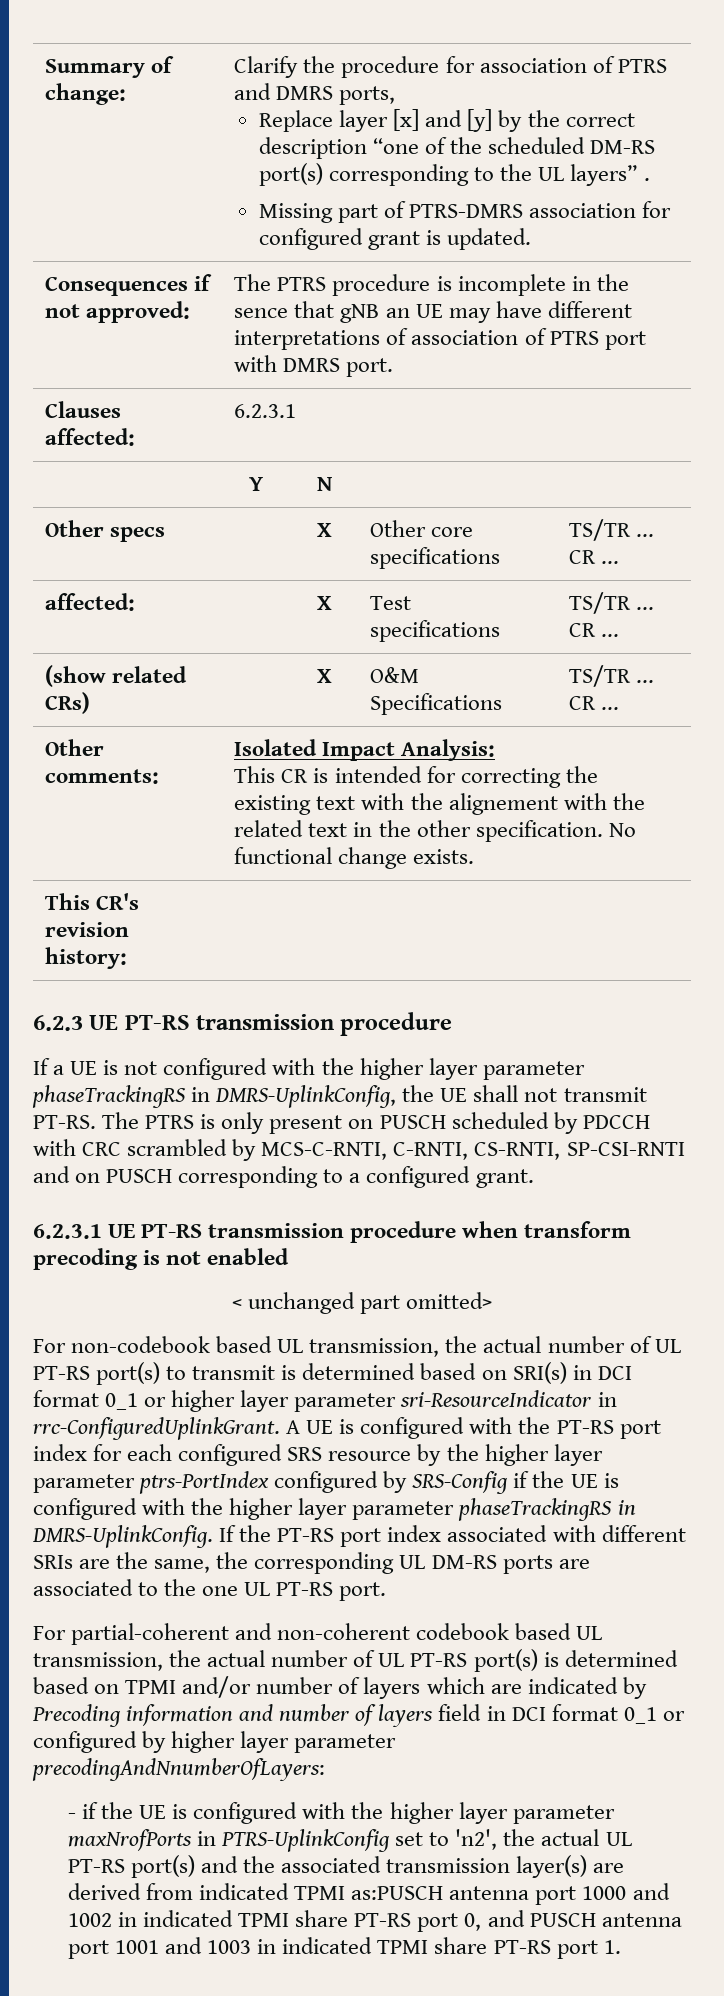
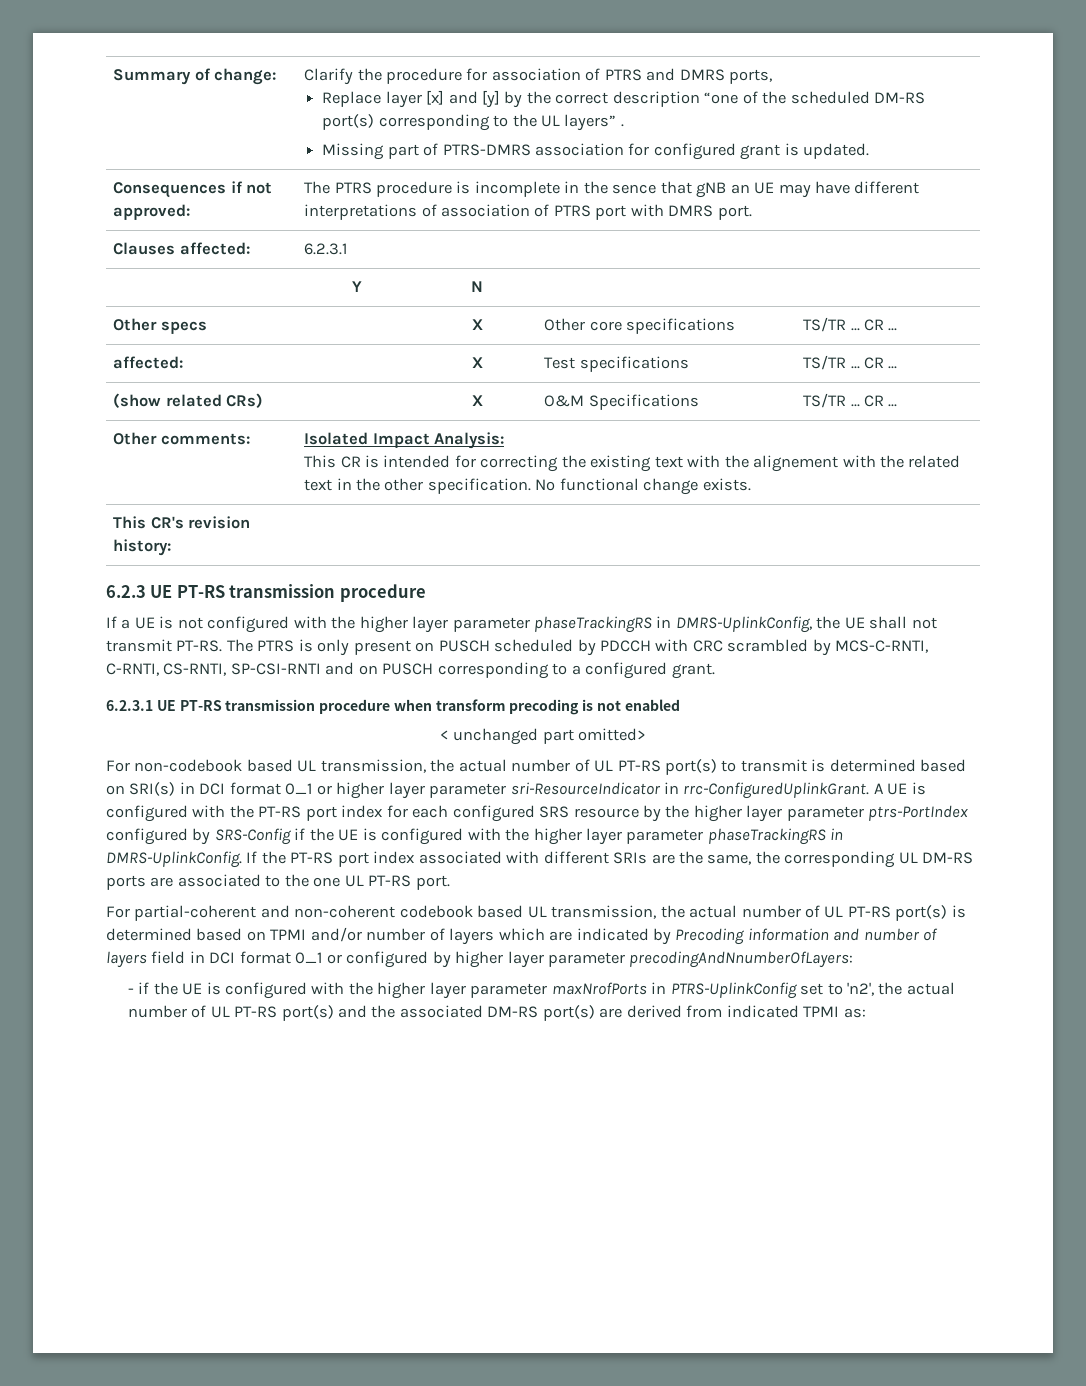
(600, 1837) none -> [127,1005,207,1018] number of
[386,1855,588,1878] transmission layer(s) -> [487,1005,595,1021] DM-RS port(s)
[351,1883,670,1905] [67,1910,682,1932] [67,1937,621,1959] as:PUSCH antenna port 1000 and 1002 in indicated TPMI share PT-RS port 0, and PUSCH antenna port 1001 and 1003 in indicated TPMI share PT-RS port 1. -> [843,1008,866,1018] as:

